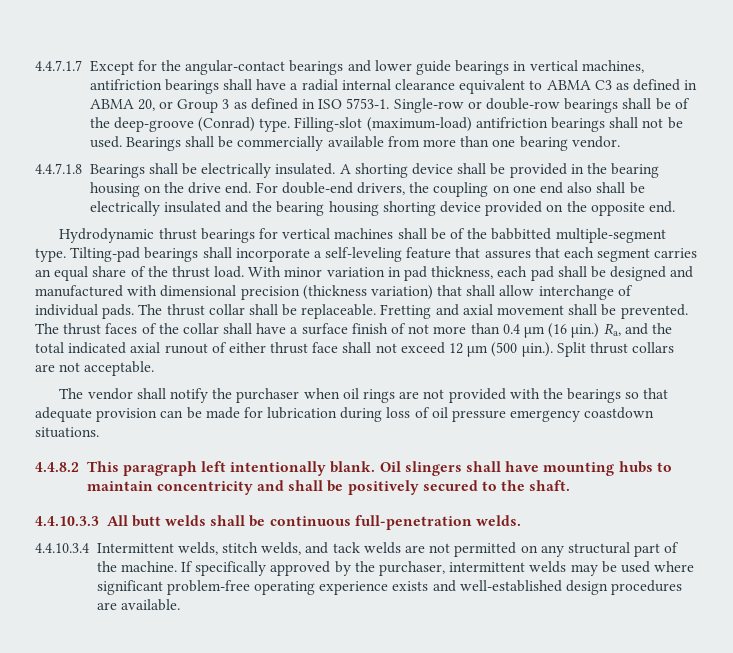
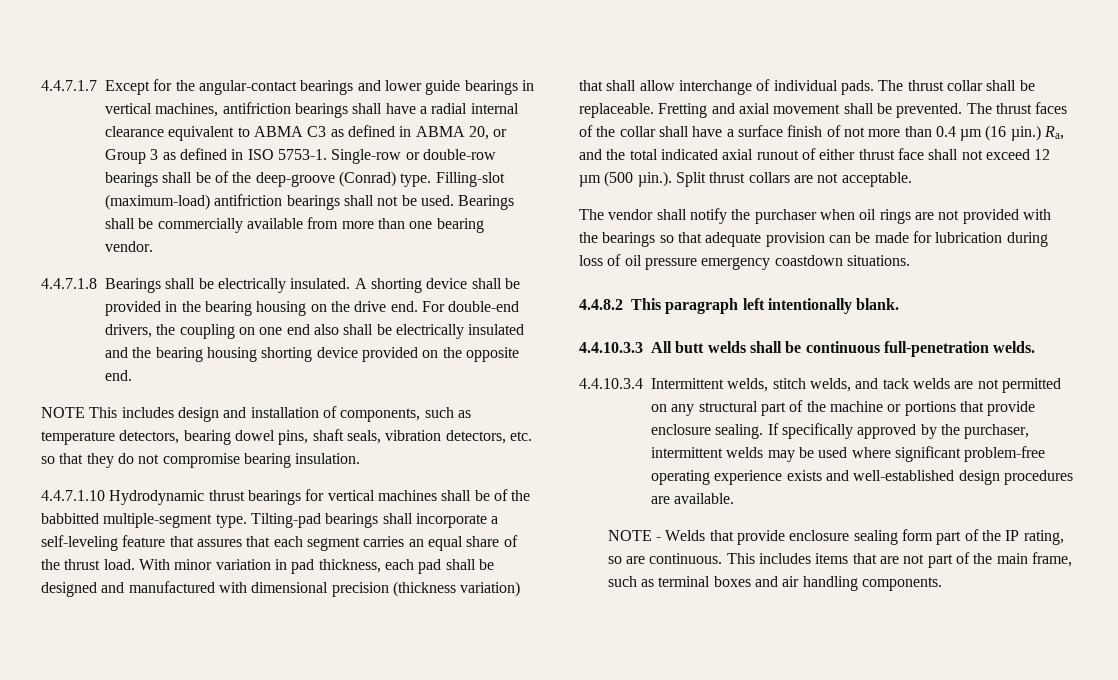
(675, 207) none -> [41,406,471,422] [41,429,532,445] [41,453,361,468] [41,490,105,501] NOTE This includes design and installation of components, such as temperature detectors, bearing dowel pins, shaft seals, vibration detectors, etc. so that they do not compromise bearing insulation. // 4.4.7.1.10
[379,461,672,476] [86,480,571,495] Oil slingers shall have mounting hubs to maintain concentricity and shall be positively secured to the shaft. -> (900, 304) none
[120,561,177,572] machine. -> [829,401,1036,416] [651,424,764,439] machine or portions that provide enclosure sealing.
(180, 605) none -> [607,529,1064,545] [607,552,1072,568] [607,576,943,591] // NOTE - Welds that provide enclosure sealing form part of the IP rating, so are continuous. This includes items that are not part of the main frame, such as terminal boxes and air handling components.

